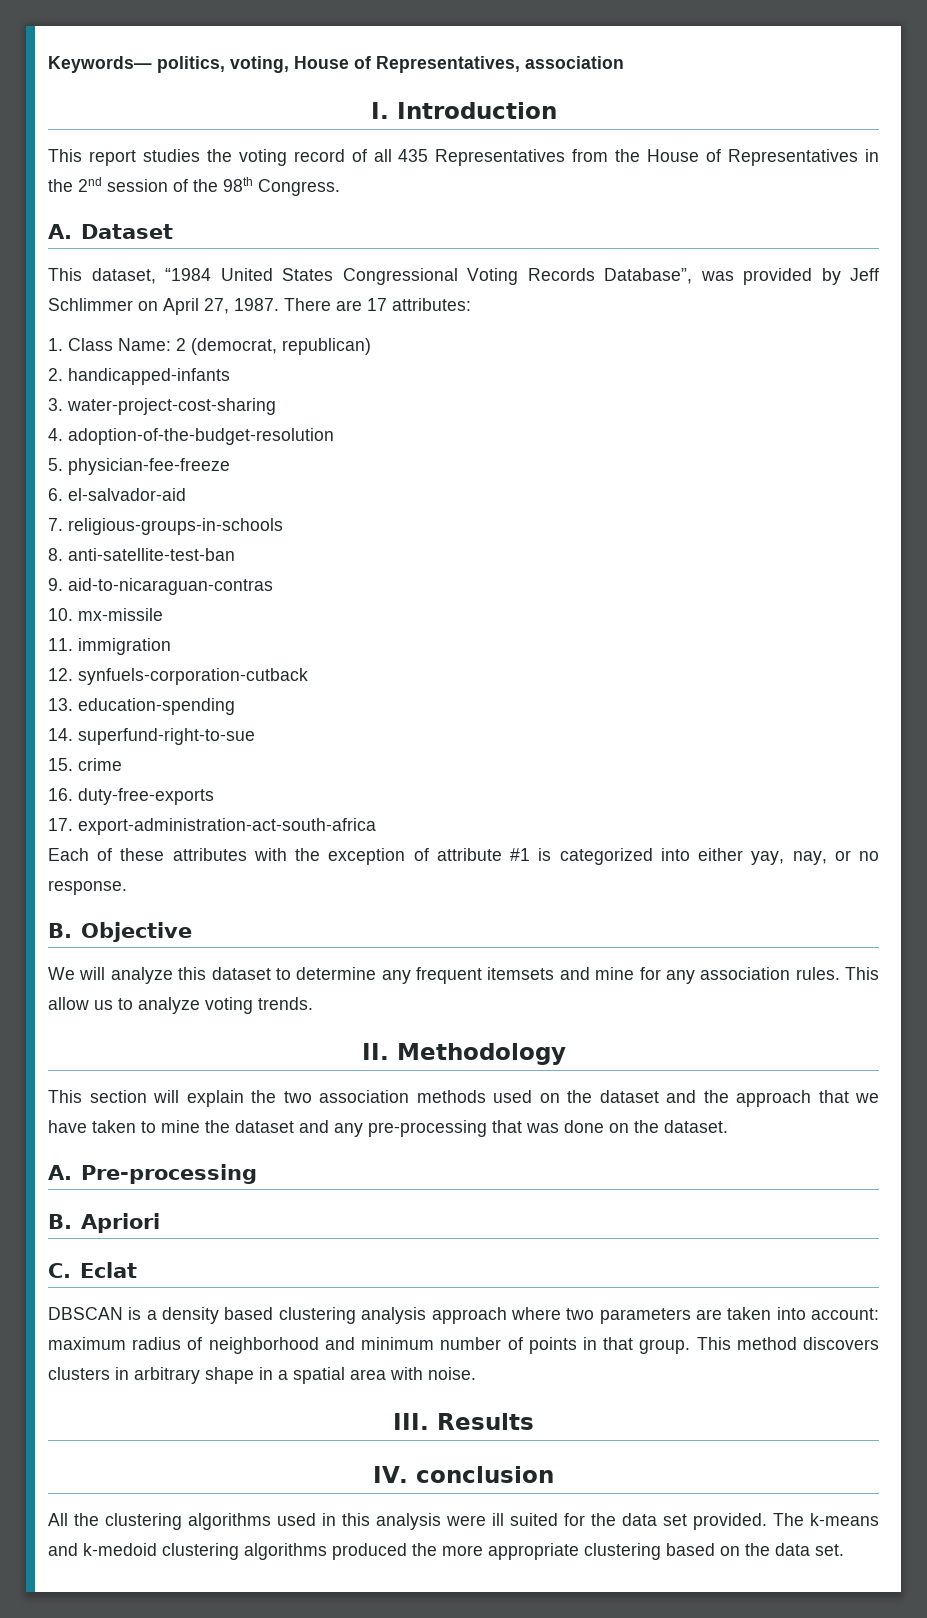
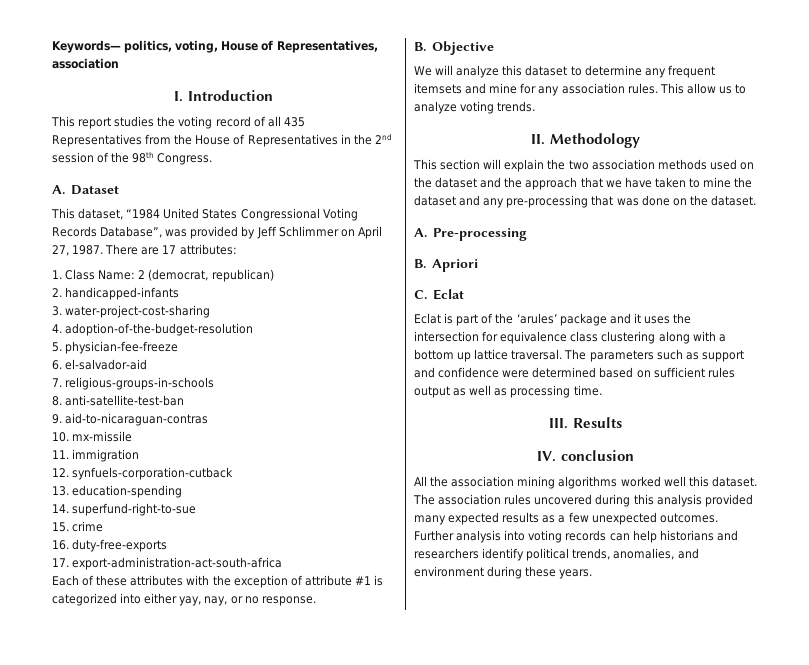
[48,1307,880,1324] [48,1337,879,1354] [48,1367,476,1384] DBSCAN is a density based clustering analysis approach where two parameters are taken into account: maximum radius of neighborhood and minimum number of points in that group. This method discovers clusters in arbitrary shape in a spatial area with noise. -> [414,313,692,326] [414,331,726,344] [414,349,744,362] [414,367,735,378] [414,385,602,398] Eclat is part of the ‘arules’ package and it uses the intersection for equivalence class clustering along with a bottom up lattice traversal. The parameters such as support and confidence were determined based on sufficient rules output as well as processing time.
[105,1513,879,1530] [48,1543,844,1560] clustering algorithms used in this analysis were ill suited for the data set provided. The k-means and k-medoid clustering algorithms produced the more appropriate clustering based on the data set. -> [451,476,757,489] [413,494,753,507] [414,512,718,525] [414,530,738,543] [414,548,699,561] [414,566,593,579] association mining algorithms worked well this dataset. The association rules uncovered during this analysis provided many expected results as a few unexpected outcomes. Further analysis into voting records can help historians and researchers identify political trends, anomalies, and environment during these years.

